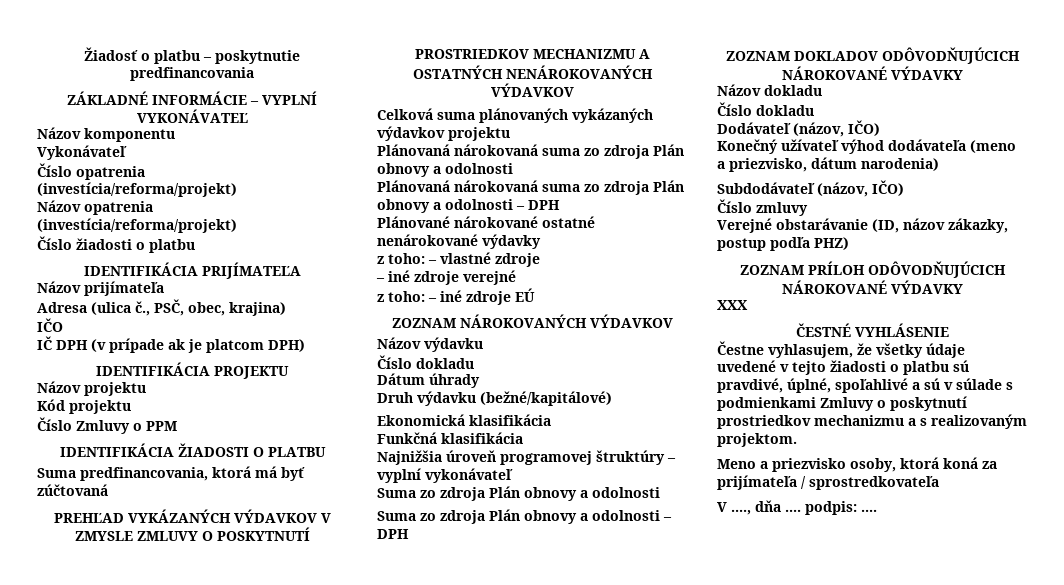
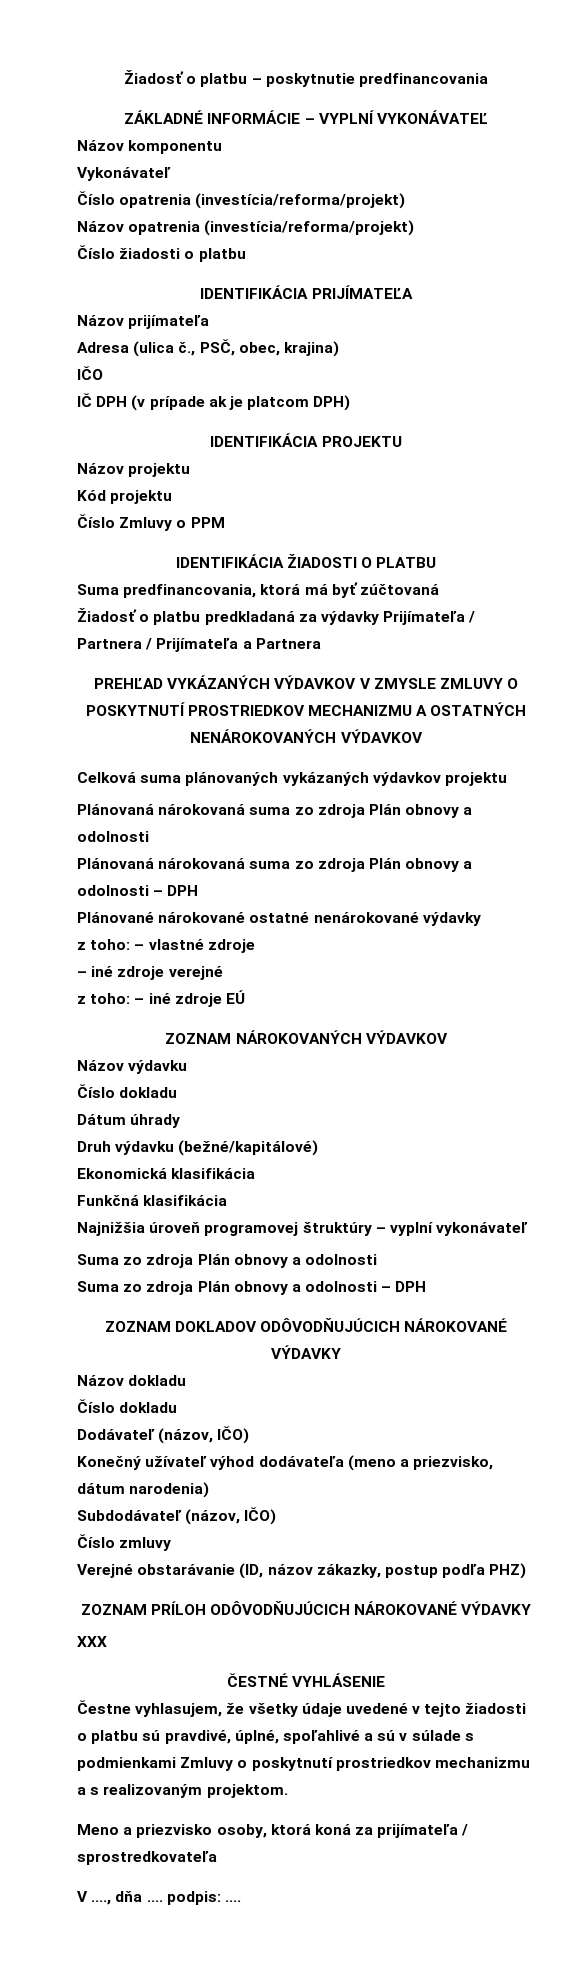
(108, 490) none -> [77,608,476,625] [77,638,321,652] // Žiadosť o platbu predkladaná za výdavky Prijímateľa / Partnera / Prijímateľa a Partnera

